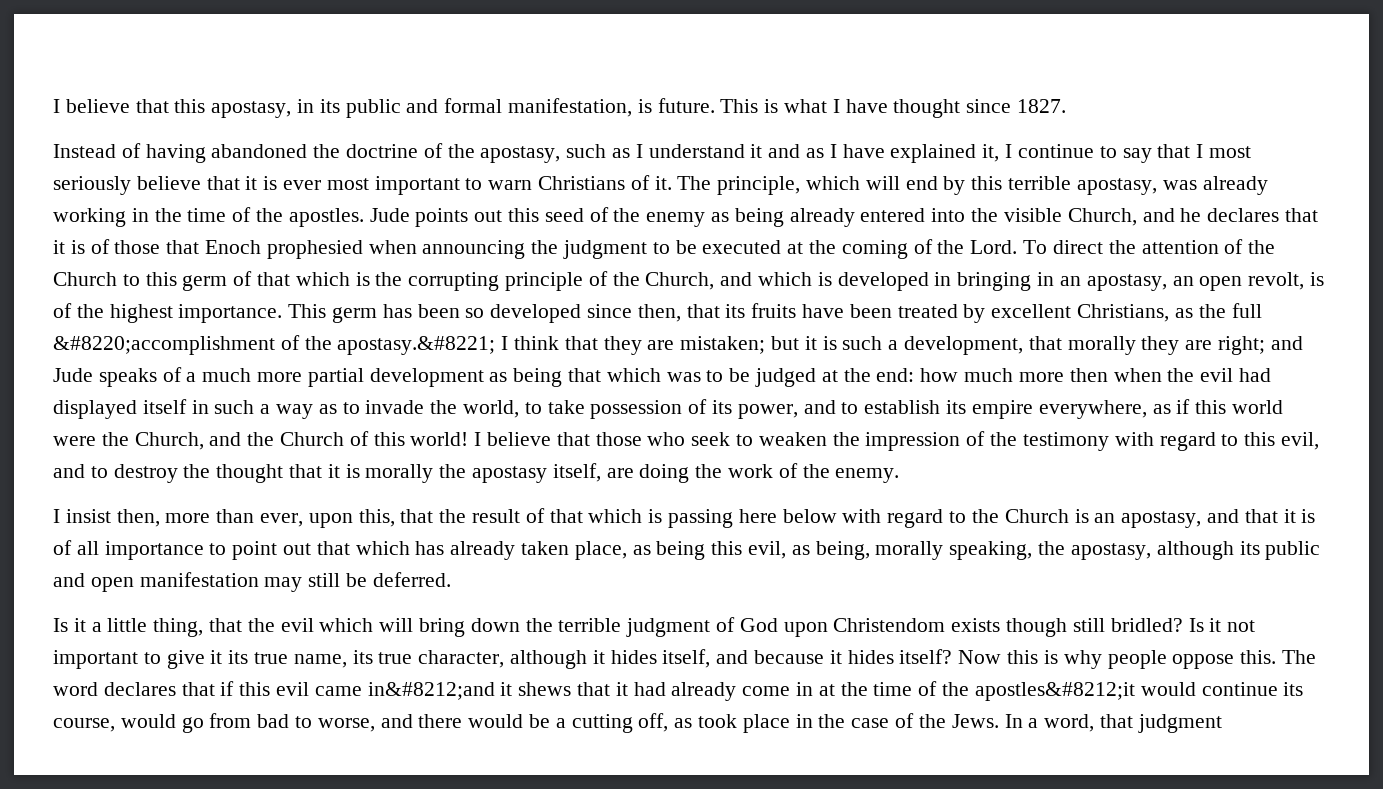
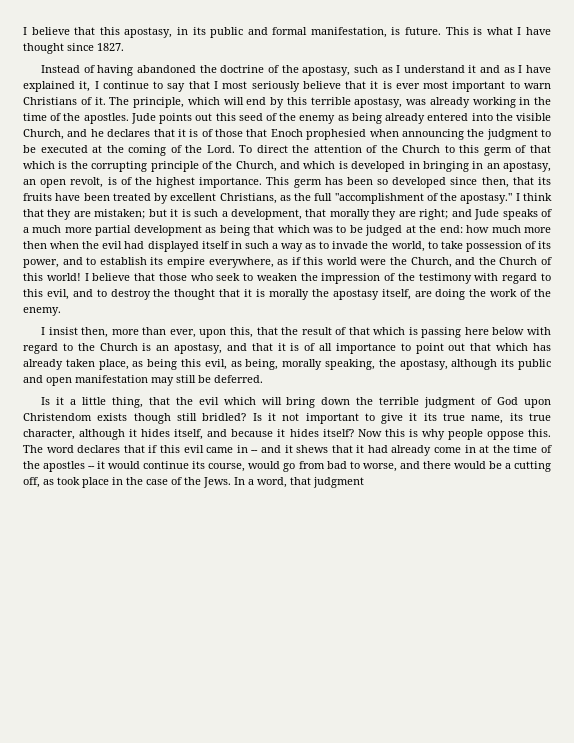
[53,335,496,355] &#8220;accomplishment of the apostasy.&#8221; -> [334,193,513,204] "accomplishment of the apostasy."
[367,682,495,700] in&#8212;and -> [236,445,281,453] in -- and
[974,682,1135,701] apostles&#8212;it -> [43,461,106,472] apostles -- it

